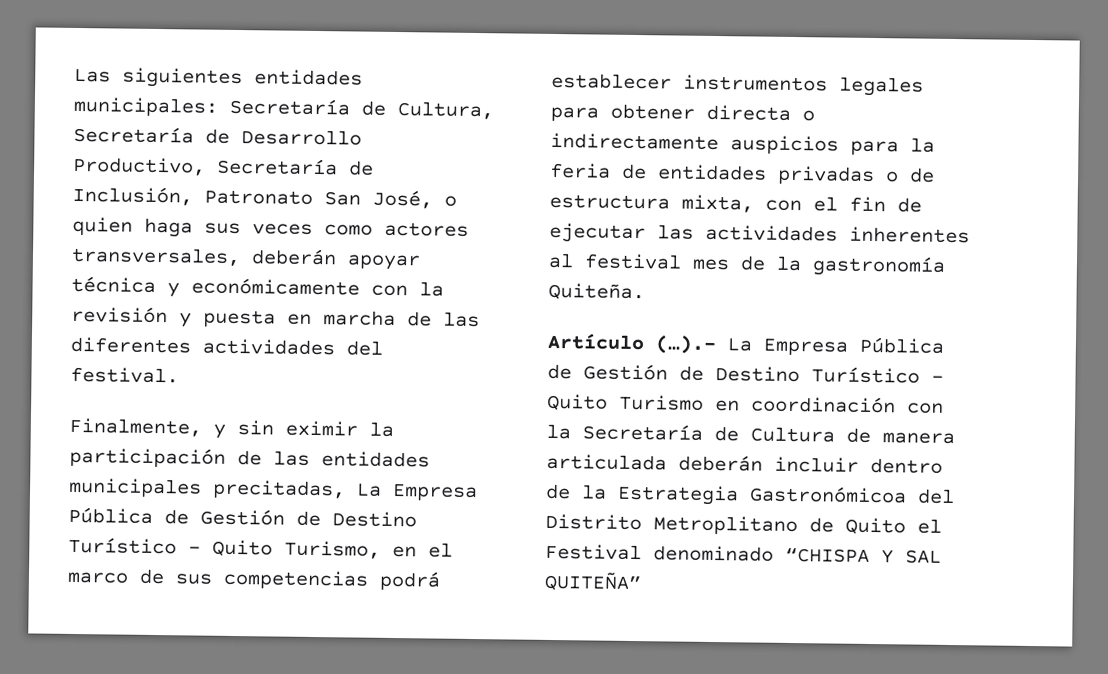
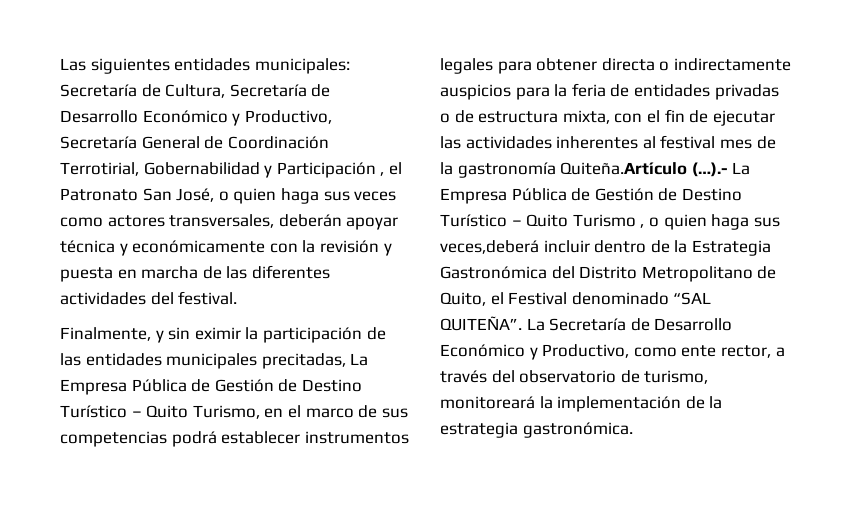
[73,156,374,176] [72,185,193,206] Productivo, Secretaría de Inclusión, -> [142,110,332,126] [60,136,329,149] [60,162,402,178] Económico y Productivo, Secretaría General de Coordinación Terrotirial, Gobernabilidad y Participación , el
[548,282,645,301] [547,332,645,351] Quiteña. // Artículo -> [560,162,688,175] Quiteña.Artículo
[715,395,944,414] [546,423,955,445] [546,453,763,472] en coordinación con la Secretaría de Cultura de manera articulada deberán -> [640,214,780,230] [440,240,539,254] , o quien haga sus veces,deberá
[749,485,907,504] Gastronómicoa -> [440,266,547,279] Gastronómica
[653,515,942,536] [545,543,942,564] [544,570,642,592] Metroplitano de Quito el Festival denominado “CHISPA Y SAL QUITEÑA” -> [641,266,777,282] [440,292,712,306] [440,316,733,331] [440,344,785,360] [440,370,709,384] [440,396,723,412] [440,422,633,438] Metropolitano de Quito, el Festival denominado “SAL QUITEÑA”. La Secretaría de Desarrollo Económico y Productivo, como ente rector, a través del observatorio de turismo, monitoreará la implementación de la estrategia gastronómica.

